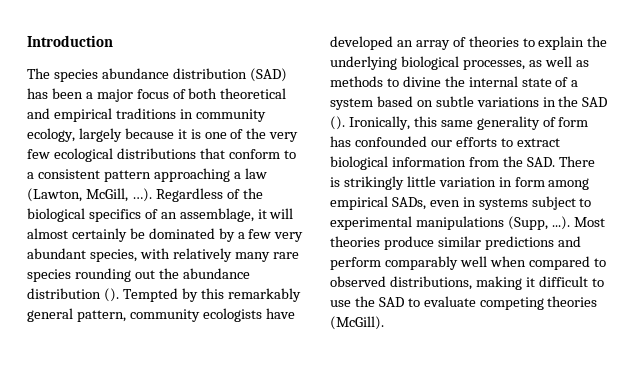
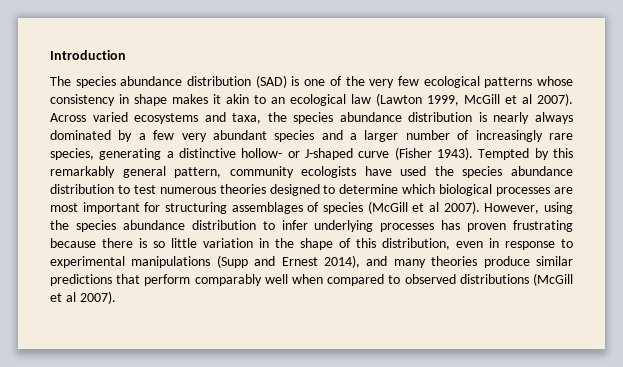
[27,88,287,102] [27,108,266,122] [27,128,187,142] has been a major focus of both theoretical and empirical traditions in community ecology, largely because it -> (287, 81) none
[116,148,296,159] [27,168,267,182] [27,188,263,202] [27,208,294,222] [27,228,145,242] distributions that conform to a consistent pattern approaching a law (Lawton, McGill, …). Regardless of the biological specifics of an assemblage, it will almost certainly be -> [484,76,573,88] [50,93,573,106] [50,112,573,124] patterns whose consistency in shape makes it akin to an ecological law (Lawton 1999, McGill et al 2007). Across varied ecosystems and taxa, the species abundance distribution is nearly always
[89,248,299,262] [27,268,250,282] [27,288,119,302] species, with relatively many rare species rounding out the abundance distribution (). -> [274,130,573,142] [50,147,473,160] species and a larger number of increasingly rare species, generating a distinctive hollow- or J-shaped curve (Fisher 1943).
[330,36,608,50] [330,56,589,70] [330,76,579,87] [330,96,608,110] [330,116,589,130] [330,136,560,147] [330,156,595,170] [330,176,590,190] [330,196,592,210] [330,216,605,230] developed an array of theories to explain the underlying biological processes, as well as methods to divine the internal state of a system based on subtle variations in the SAD (). Ironically, this same generality of form has confounded our efforts to extract biological information from the SAD. There is strikingly little variation in form among empirical SADs, even in systems subject to experimental manipulations (Supp, ...). Most -> [400,166,573,178] [50,184,573,196] [50,201,574,214] [50,220,573,232] [50,238,573,250] [50,255,426,268] used the species abundance distribution to test numerous theories designed to determine which biological processes are most important for structuring assemblages of species (McGill et al 2007). However, using the species abundance distribution to infer underlying processes has proven frustrating because there is so little variation in the shape of this distribution, even in response to experimental manipulations (Supp and Ernest 2014), and many
[557,236,581,247] and -> [116,274,141,284] that
[389,276,604,290] [330,296,598,310] [330,316,384,330] distributions, making it difficult to use the SAD to evaluate competing theories (McGill). -> [459,273,573,286] [50,291,116,304] distributions (McGill et al 2007).

